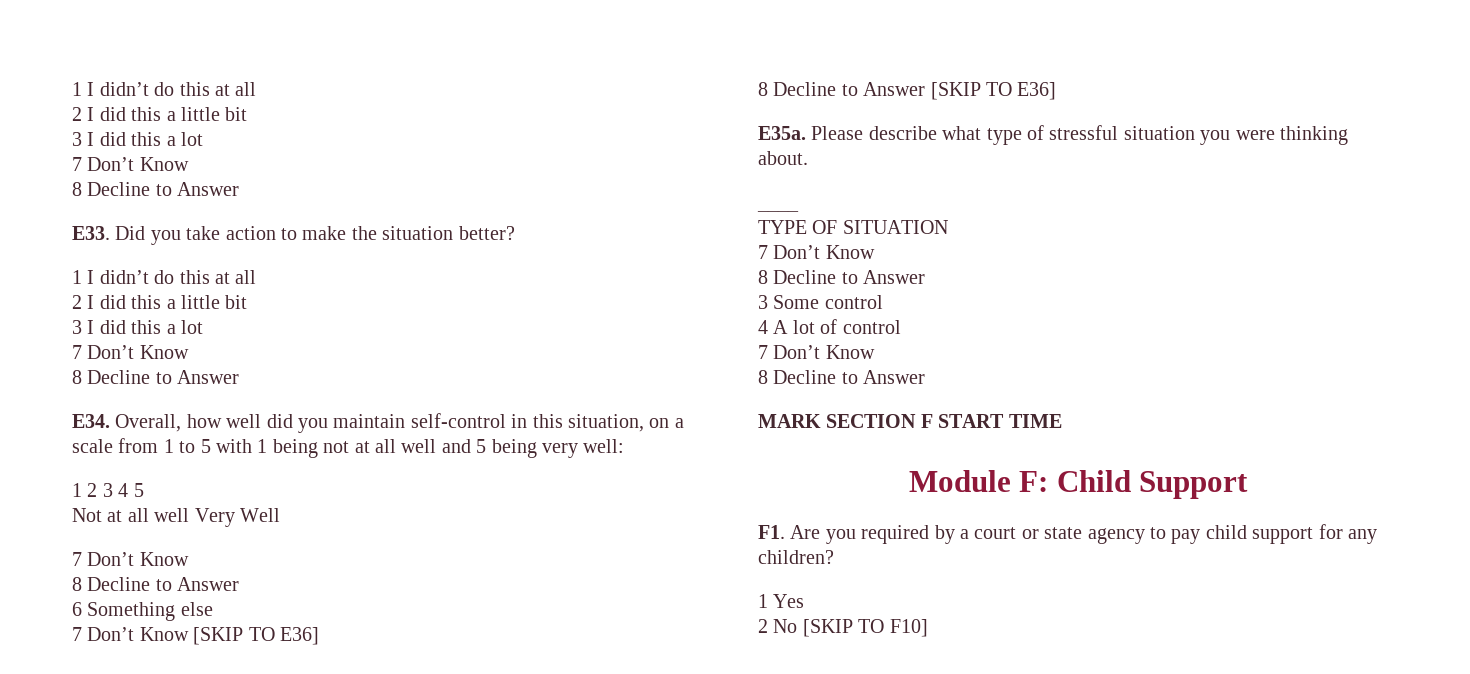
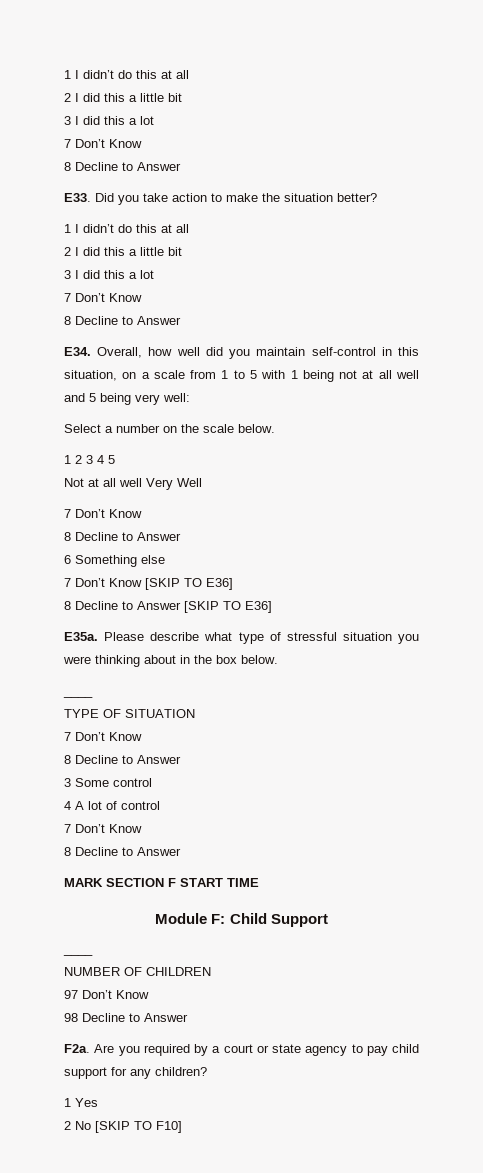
(625, 446) none -> [64,424,275,433] // Select a number on the scale below.
[758,151,808,165] about. -> [144,655,278,664] about in the box below.
[758,525,785,539] F1. -> [63,953,93,956] [64,967,211,976] [64,990,149,999] [64,1013,188,1022] [64,1044,90,1053] ____ // NUMBER OF CHILDREN // 97 Don’t Know // 98 Decline to Answer // F2a.

